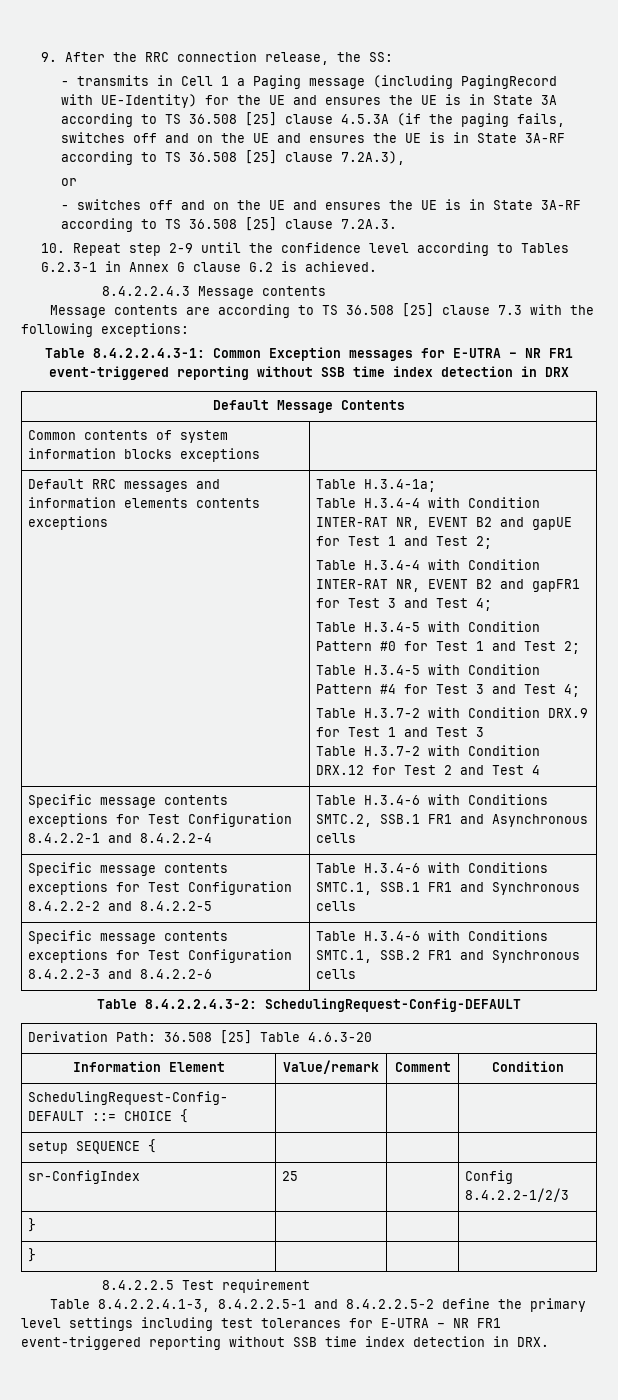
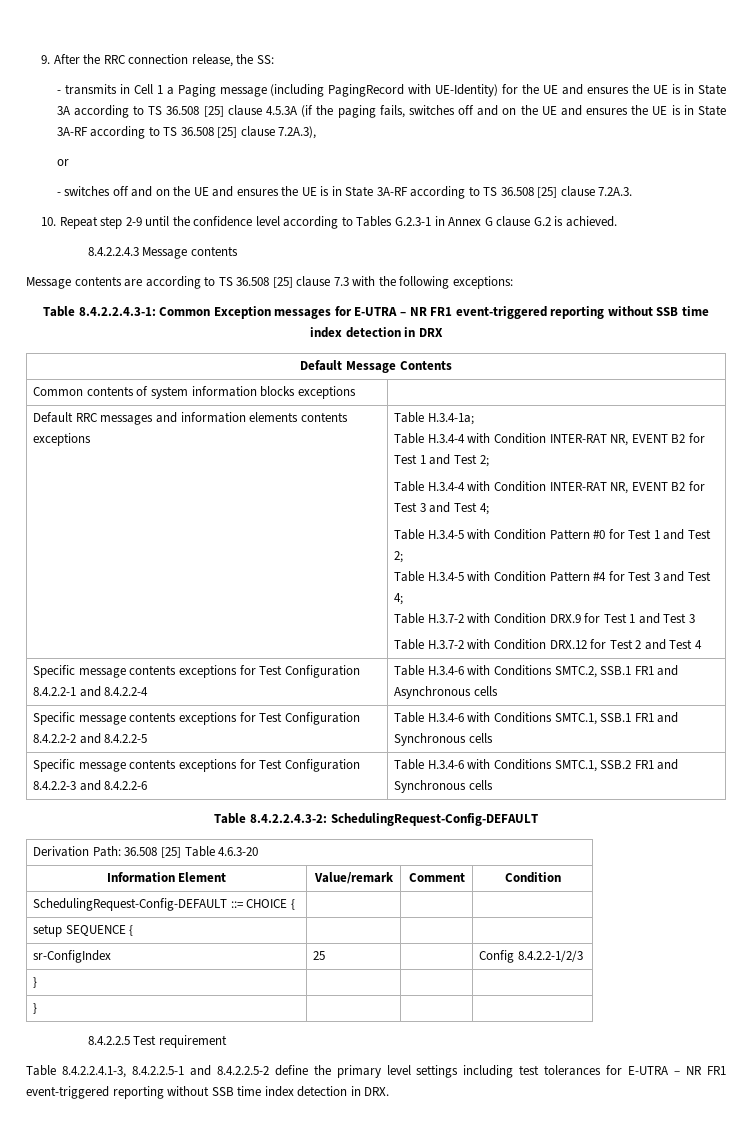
[500,517,573,530] and gapUE -> (686, 438) none
[500,579,581,592] and gapFR1 -> (686, 486) none

